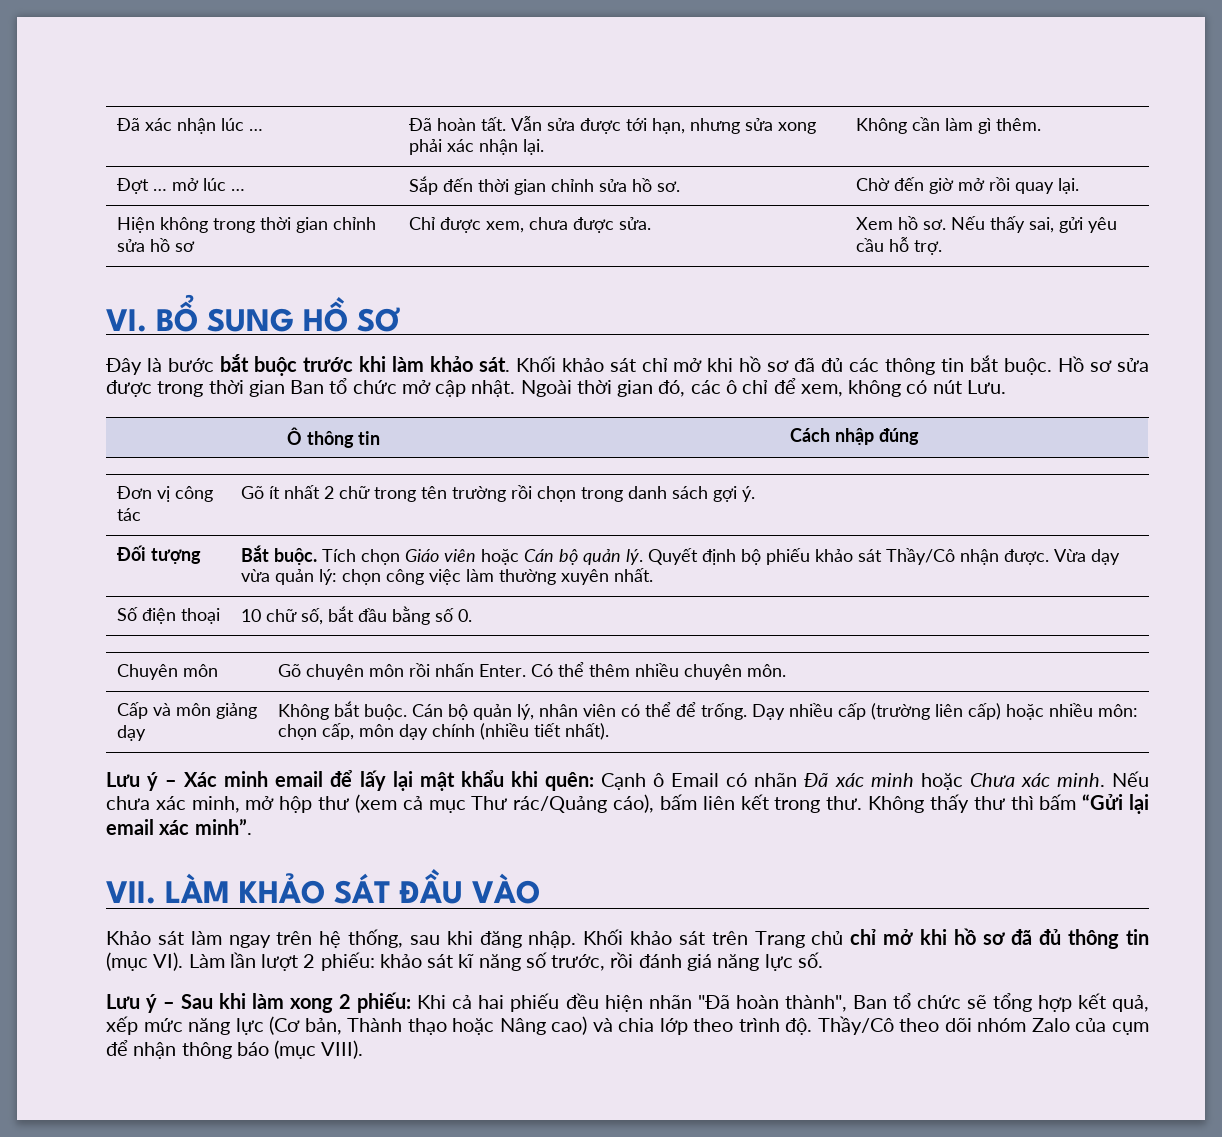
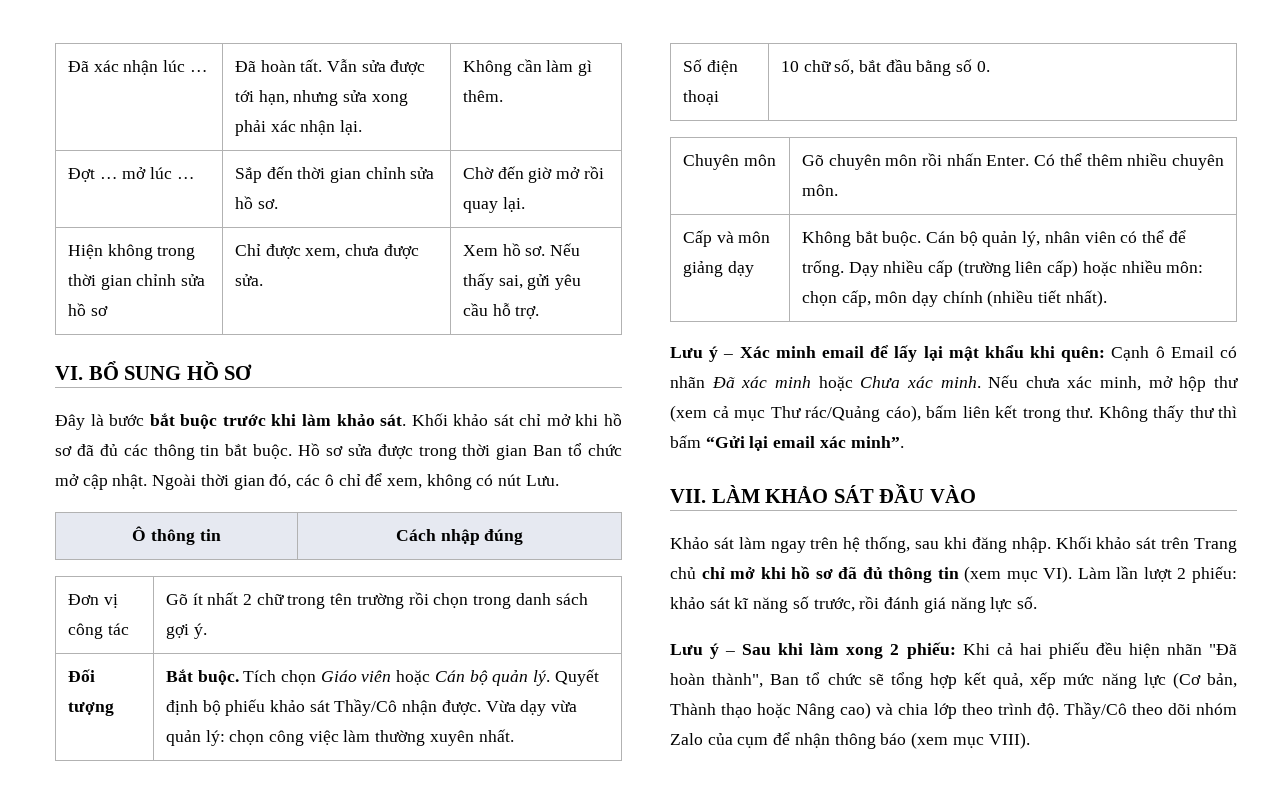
[106,952,148,971] (mục -> [964,566,1038,583] (xem mục
[274,1040,317,1059] (mục -> [911,732,984,749] (xem mục

